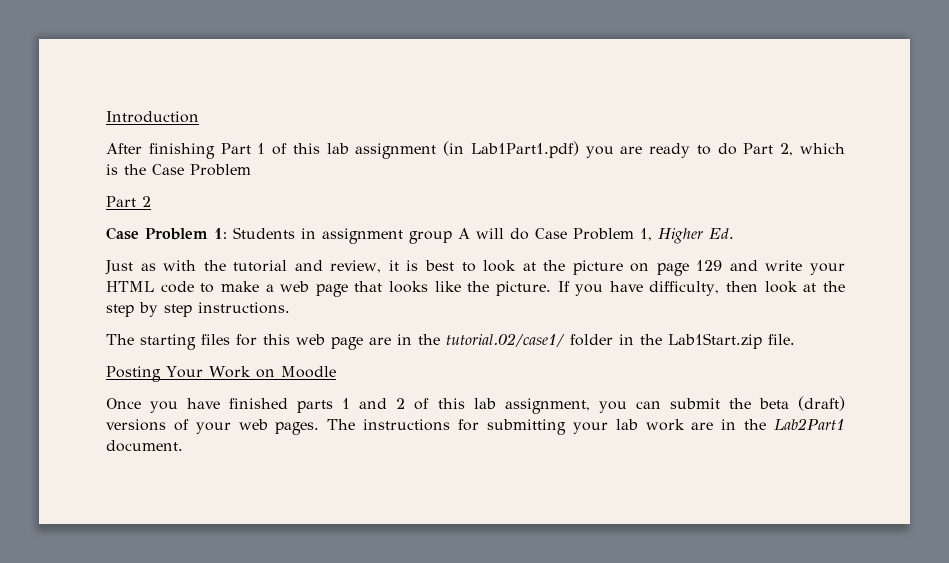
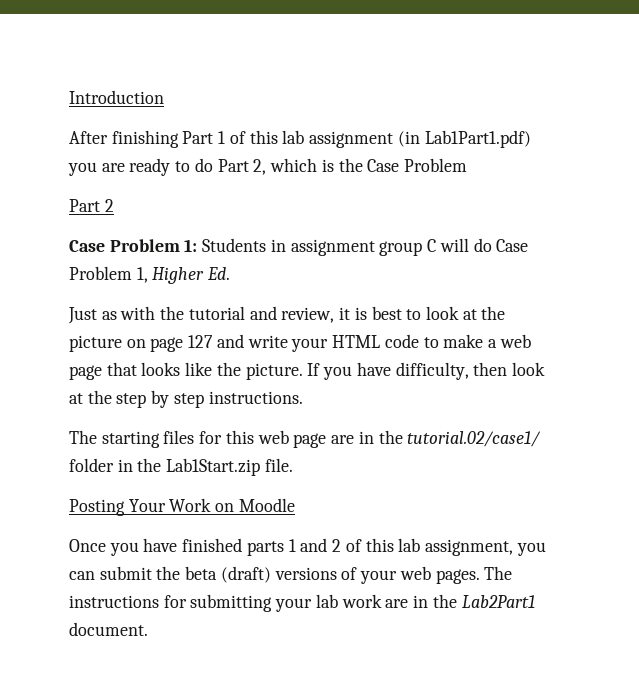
[458,228,470,239] A -> [427,239,437,252] C
[696,260,723,271] 129 -> [188,335,214,348] 127

